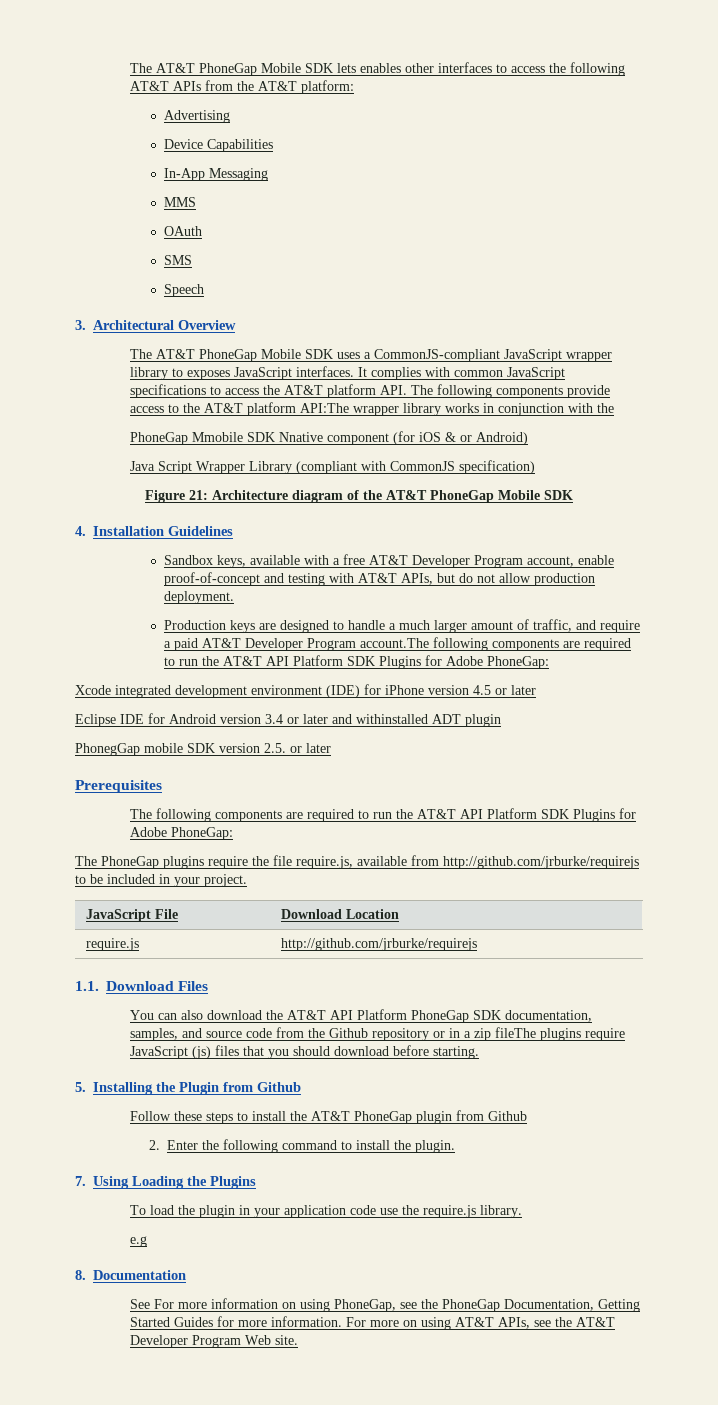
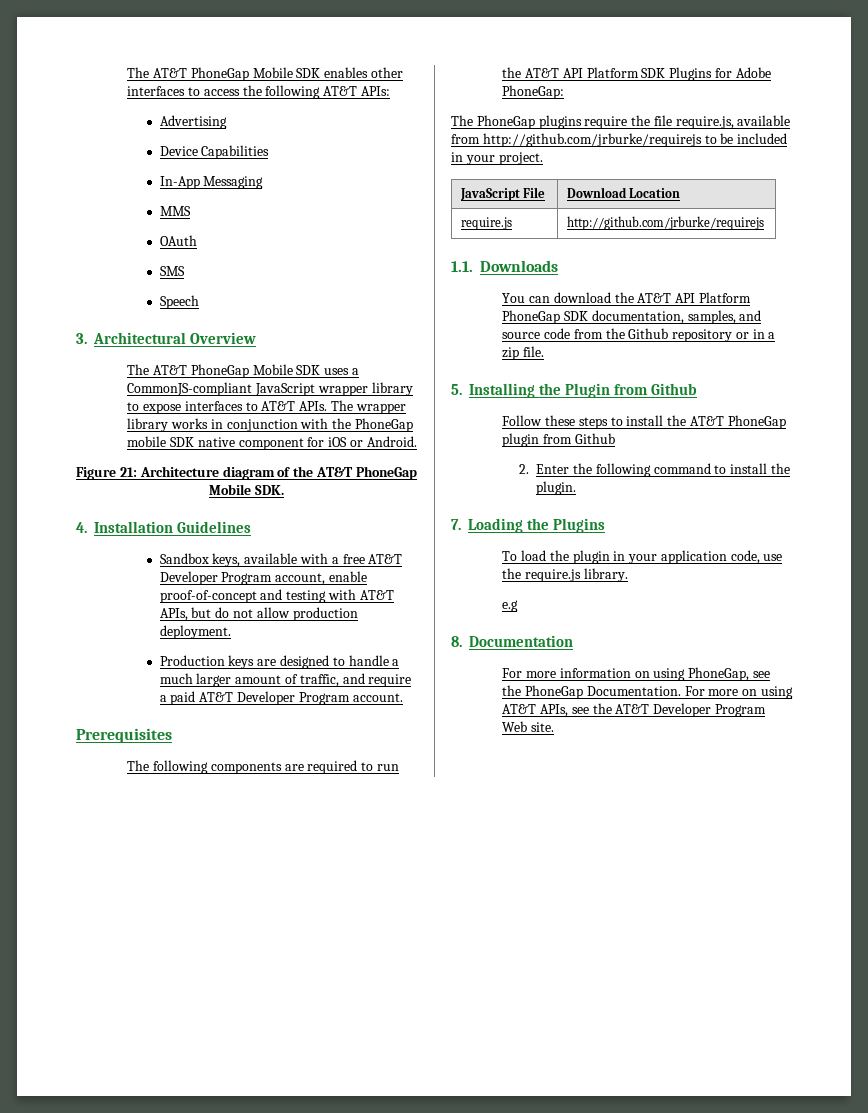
[130,63,357,76] The AT&T PhoneGap Mobile SDK lets -> [127,67,321,81] The AT&T PhoneGap Mobile SDK
[173,80,355,94] APIs from the AT&T platform: -> [360,86,390,96] APIs:
[187,366,566,380] [130,384,611,398] [130,402,350,416] exposes JavaScript interfaces. It complies with common JavaScript specifications to access the AT&T platform API. The following components provide access to the AT&T platform API:The -> [142,400,353,414] expose interfaces to AT&T APIs. The
[130,431,529,445] [130,460,536,474] // PhoneGap Mmobile SDK Nnative component (for iOS & or Android) // Java Script Wrapper Library (compliant with CommonJS specification) -> [354,418,413,432] [127,436,417,450] PhoneGap mobile SDK native component for iOS or Android.
[544,490,573,500] SDK -> [254,485,284,495] SDK.
[360,637,632,651] [164,655,550,669] [75,684,536,698] [75,713,501,727] [75,743,331,756] account.The following components are required to run the AT&T API Platform SDK Plugins for Adobe PhoneGap: // Xcode integrated development environment (IDE) for iPhone version 4.5 or later // Eclipse IDE for Android version 3.4 or later and withinstalled ADT plugin // PhonegGap mobile SDK version 2.5. or later -> [352,693,403,702] account.
[106,981,209,991] Download Files -> [480,260,558,272] Downloads
[181,1010,204,1020] also -> (550, 299) none
[495,1027,626,1041] [130,1045,480,1059] fileThe plugins require JavaScript (js) files that you should download before starting. -> [522,346,544,357] file.
[93,1176,130,1189] Using -> (461, 524) none
[350,1205,377,1215] code -> [730,550,760,564] code,
[130,1299,151,1309] See -> (573, 641) none
[504,1299,641,1312] [130,1316,343,1327] Documentation, Getting Started Guides for more information. -> [586,686,681,696] Documentation.

